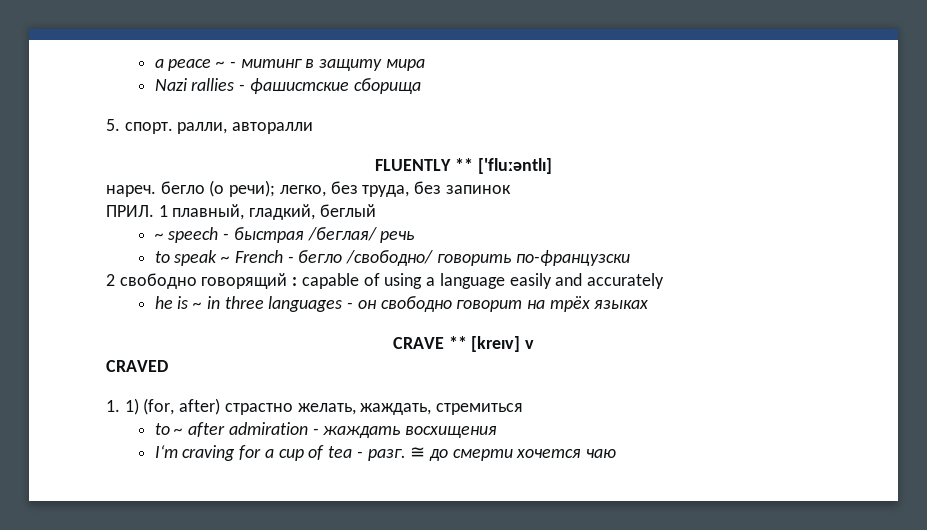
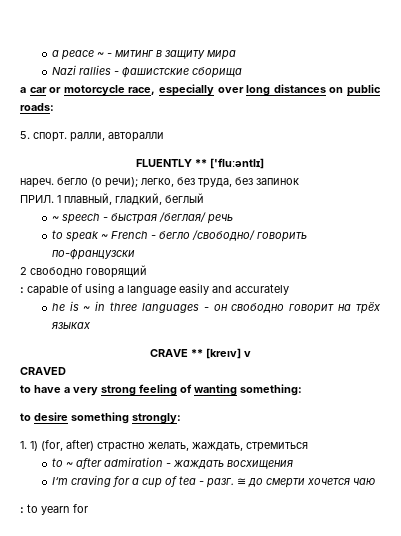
(421, 86) none -> [20,84,381,96] [20,103,54,111] // a car or motorcycle race, especially over long distances on public roads:
(288, 281) none -> (147, 271) //
(168, 366) none -> [20,384,302,396] [20,412,181,424] // to have a very strong feeling of wanting something: // to desire something strongly:
(617, 453) none -> [20,504,88,515] // : to yearn for

